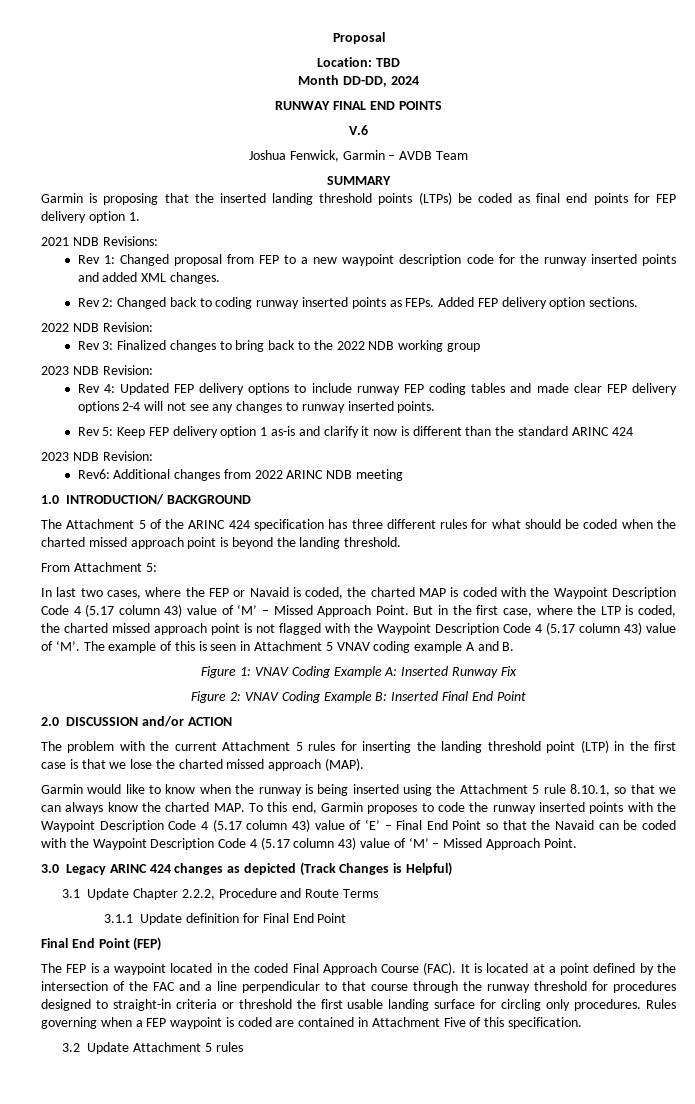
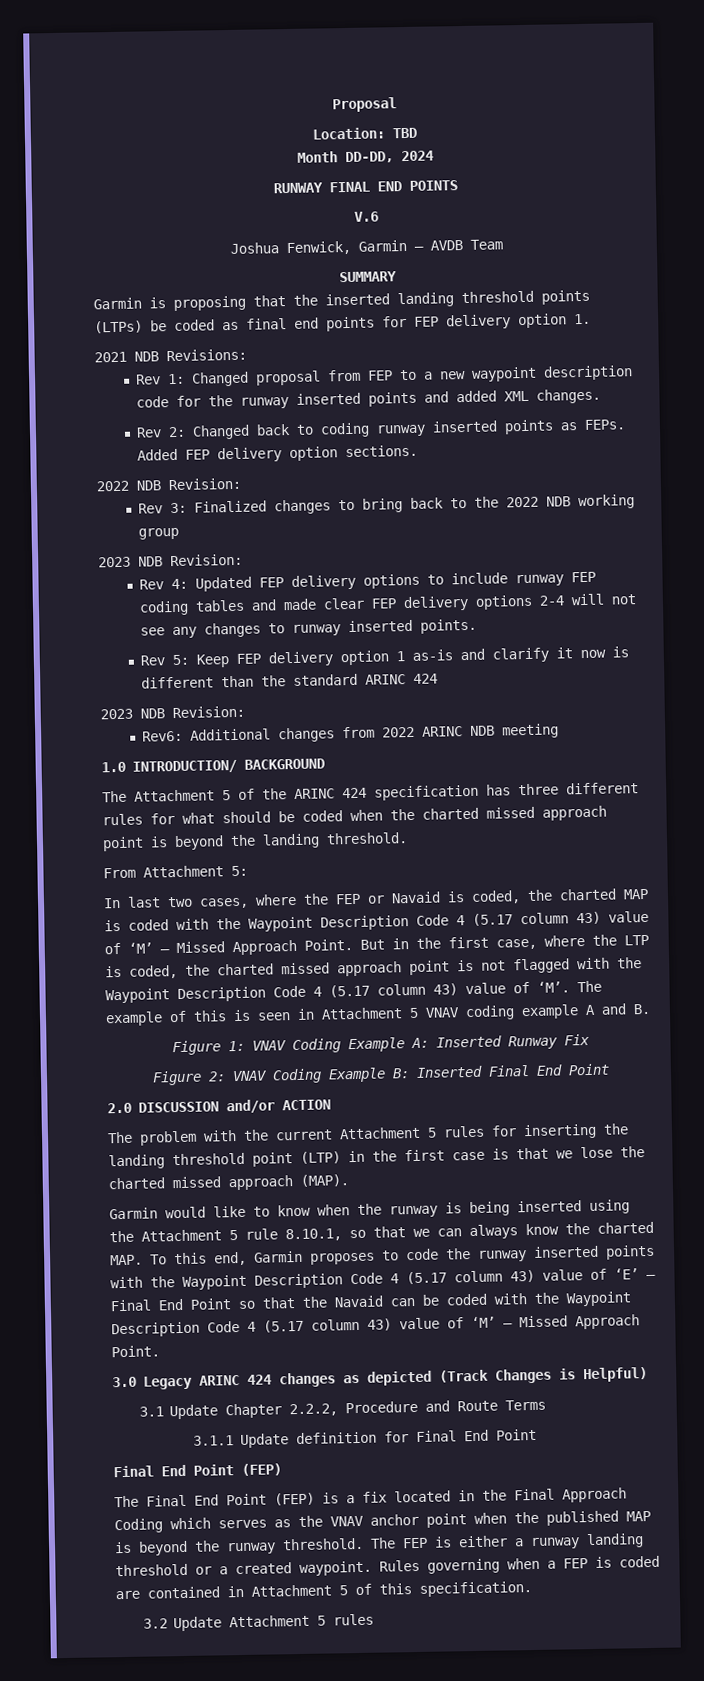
[66,964,87,973] FEP -> [146,1492,315,1507] Final End Point (FEP)
[114,963,167,975] waypoint -> [362,1491,387,1503] fix
[254,963,289,973] coded -> (507, 1495) none
[381,962,677,975] [41,981,676,993] [41,999,642,1011] Course (FAC). It is located at a point defined by the intersection of the FAC and a line perpendicular to that course through the runway threshold for procedures designed to straight-in criteria or threshold the first usable landing surface for circling only procedures. -> [114,1510,651,1534] [114,1533,644,1556] [115,1560,372,1577] Coding which serves as the VNAV anchor point when the published MAP is beyond the runway threshold. The FEP is either a runway landing threshold or a created waypoint.
[170,1017,223,1029] waypoint -> (588, 1563) none
[443,1017,466,1027] Five -> [339,1585,348,1596] 5

